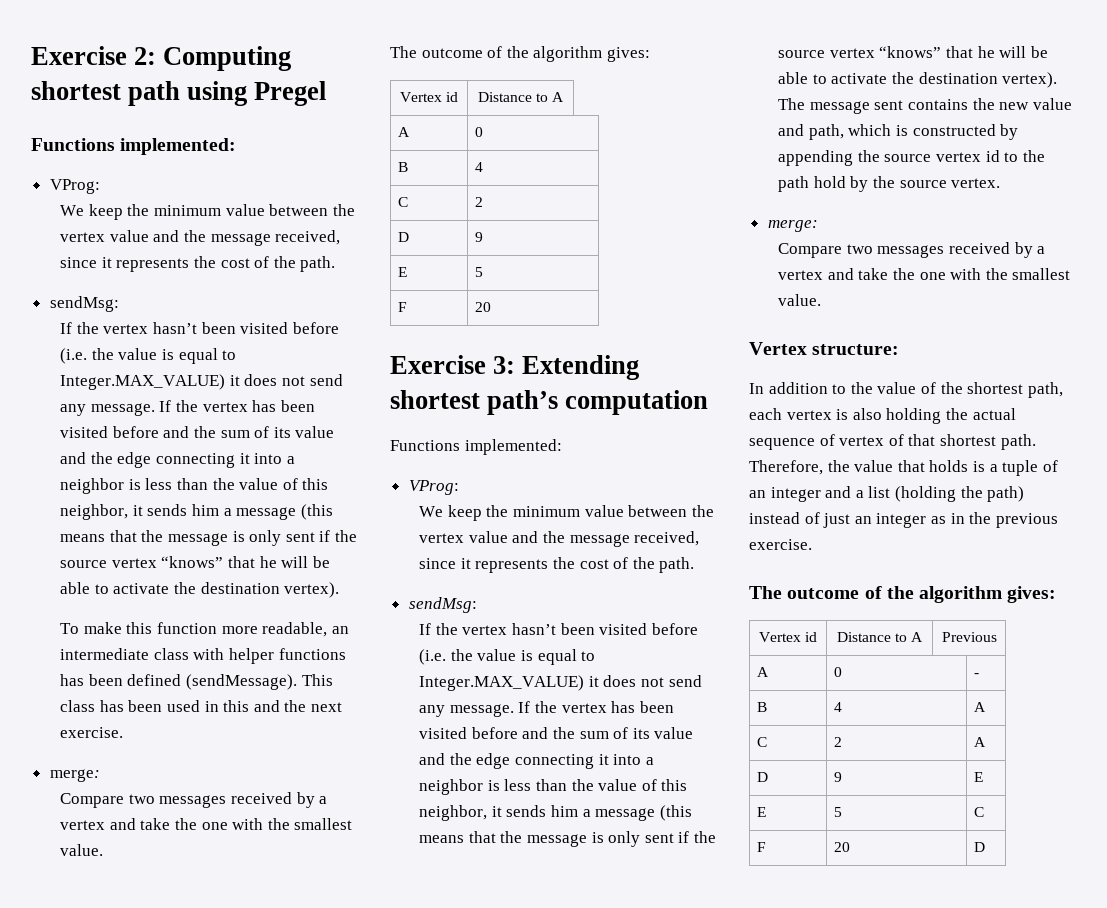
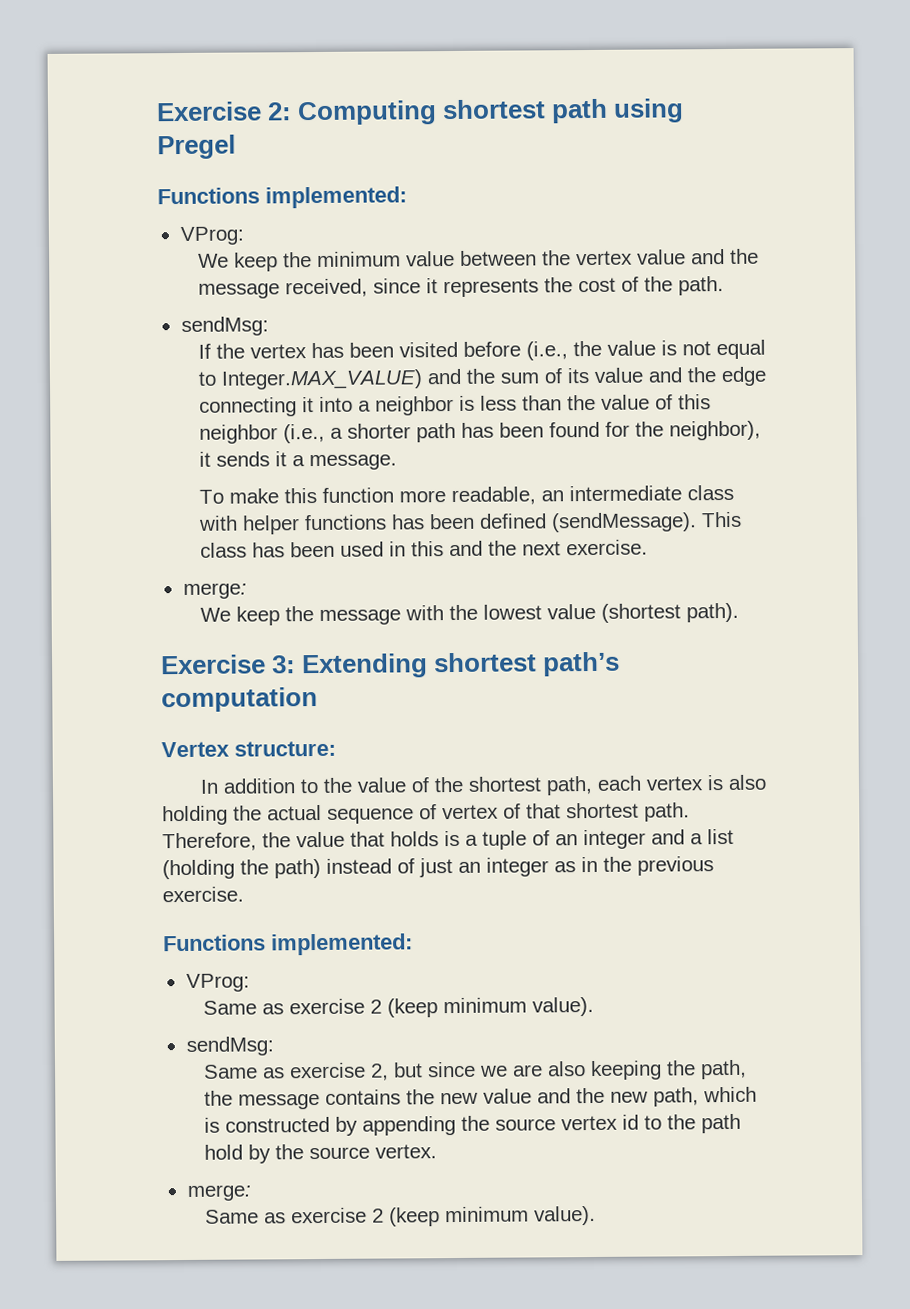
[152,322,339,334] [60,348,237,364] [60,374,343,390] [60,400,315,416] [60,426,159,438] hasn’t been visited before (i.e. the value is equal to Integer.MAX_VALUE) it does not send any message. If the vertex has been visited before -> [310,339,766,361] [197,369,423,390] has been visited before (i.e., the value is not equal to Integer.MAX_VALUE)
[60,504,333,520] [60,530,357,546] [60,556,330,568] [60,582,340,598] neighbor, it sends him a message (this means that the message is only sent if the source vertex “knows” that he will be able to activate the destination vertex). -> [198,420,761,444] [198,451,397,471] neighbor (i.e., a shorter path has been found for the neighbor), it sends it a message.
[60,792,328,808] [60,818,353,830] [60,844,104,856] [390,46,650,62] [399,92,459,102] [477,92,565,102] [398,127,411,137] [475,127,484,137] [398,162,409,172] [475,162,484,172] [398,197,409,207] [475,197,484,207] [398,232,410,242] [475,232,484,242] [398,267,408,277] [475,267,484,277] [398,302,408,312] [475,302,492,312] Compare two messages received by a vertex and take the one with the smallest value. // The outcome of the algorithm gives: // Vertex id | Distance to A // A | 0 // B | 4 // C | 2 // D | 9 // E | 5 // F | 20 -> [199,602,739,626] We keep the message with the lowest value (shortest path).
[390,439,562,455] [408,480,459,495] [419,505,714,521] [419,531,700,547] [419,557,695,573] [408,597,477,613] [419,623,698,635] [419,649,596,665] [419,675,702,691] [419,701,674,717] [419,727,694,739] [419,753,654,769] [419,779,688,795] [419,805,692,821] [419,831,716,847] [778,46,1048,58] [778,72,1058,88] [778,98,1072,114] [778,124,1019,140] [778,150,1045,166] [778,176,1001,192] [767,220,818,232] [778,242,1046,258] [778,268,1071,280] [778,294,822,306] // Functions implemented: // VProg: // We keep the minimum value between the vertex value and the message received, since it represents the cost of the path. // sendMsg: // If the vertex hasn’t been visited before (i.e. the value is equal to Integer.MAX_VALUE) it does not send any message. If the vertex has been visited before and the sum of its value and the edge connecting it into a neighbor is less than the value of this neighbor, it sends him a message (this means that the message is only sent if the source vertex “knows” that he will be able to activate the destination vertex). The message sent contains the new value and path, which is constructed by appending the source vertex id to the path hold by the source vertex. // merge: // Compare two messages received by a vertex and take the one with the smallest value. -> (318, 700) none
[749,586,1057,603] [758,632,818,642] [836,632,924,642] [941,632,997,642] [757,667,770,677] [834,667,843,677] [974,673,980,677] [757,702,768,712] [834,702,843,712] [974,702,987,712] [757,737,768,747] [834,737,843,747] [974,737,987,747] [757,772,769,782] [834,772,843,782] [974,772,984,782] [757,807,767,817] [834,807,843,817] [974,807,985,817] [757,842,767,852] [834,842,851,852] [974,842,986,852] The outcome of the algorithm gives: // Vertex id | Distance to A | Previous // A | 0 | - // B | 4 | A // C | 2 | A // D | 9 | E // E | 5 | C // F | 20 | D -> [163,933,413,956] [185,973,250,992] [202,996,594,1018] [185,1036,274,1056] [203,1059,747,1081] [203,1086,757,1110] [203,1113,741,1136] [203,1144,437,1164] [186,1184,251,1201] [204,1205,596,1227] Functions implemented: // VProg: // Same as exercise 2 (keep minimum value). // sendMsg: // Same as exercise 2, but since we are also keeping the path, the message contains the new value and the new path, which is constructed by appending the source vertex id to the path hold by the source vertex. // merge: // Same as exercise 2 (keep minimum value).

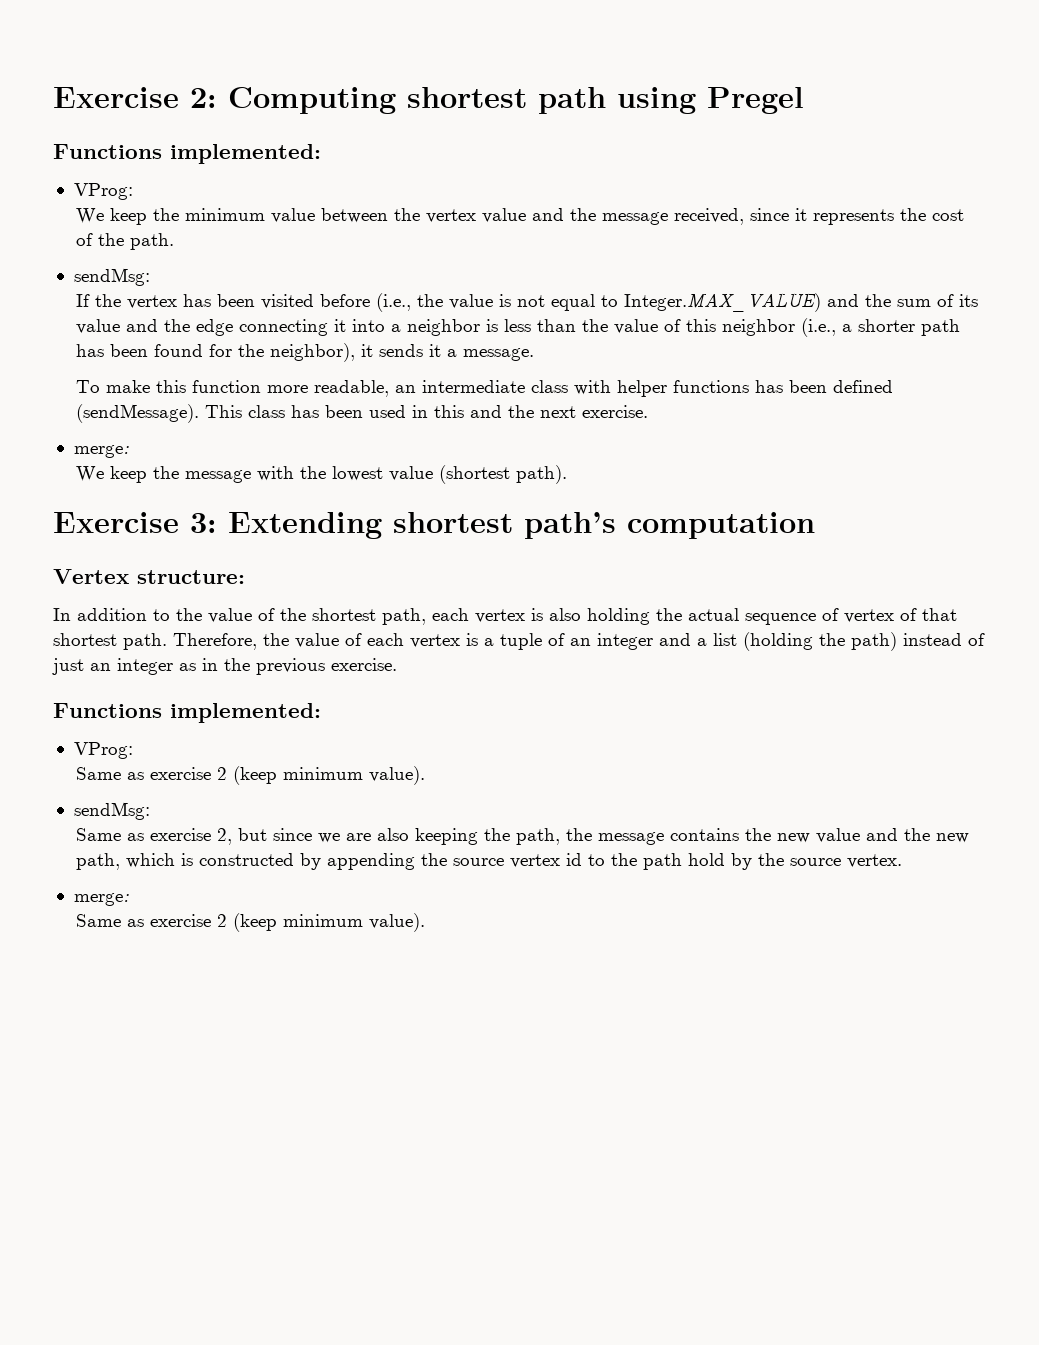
[350,831,439,847] that holds -> [345,633,460,648] of each vertex

